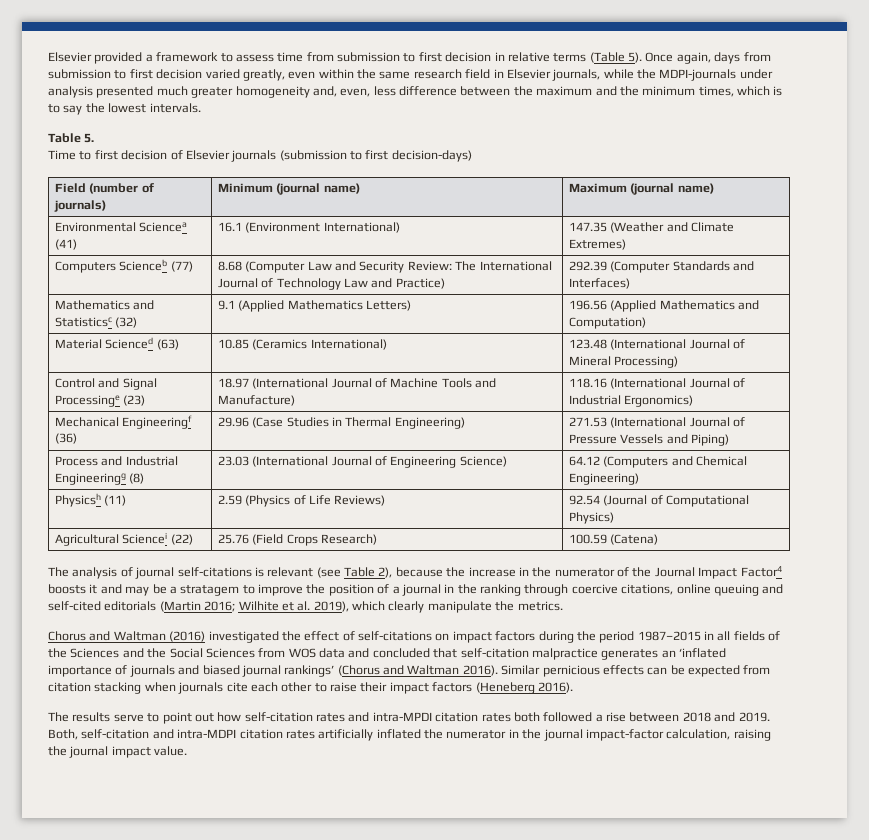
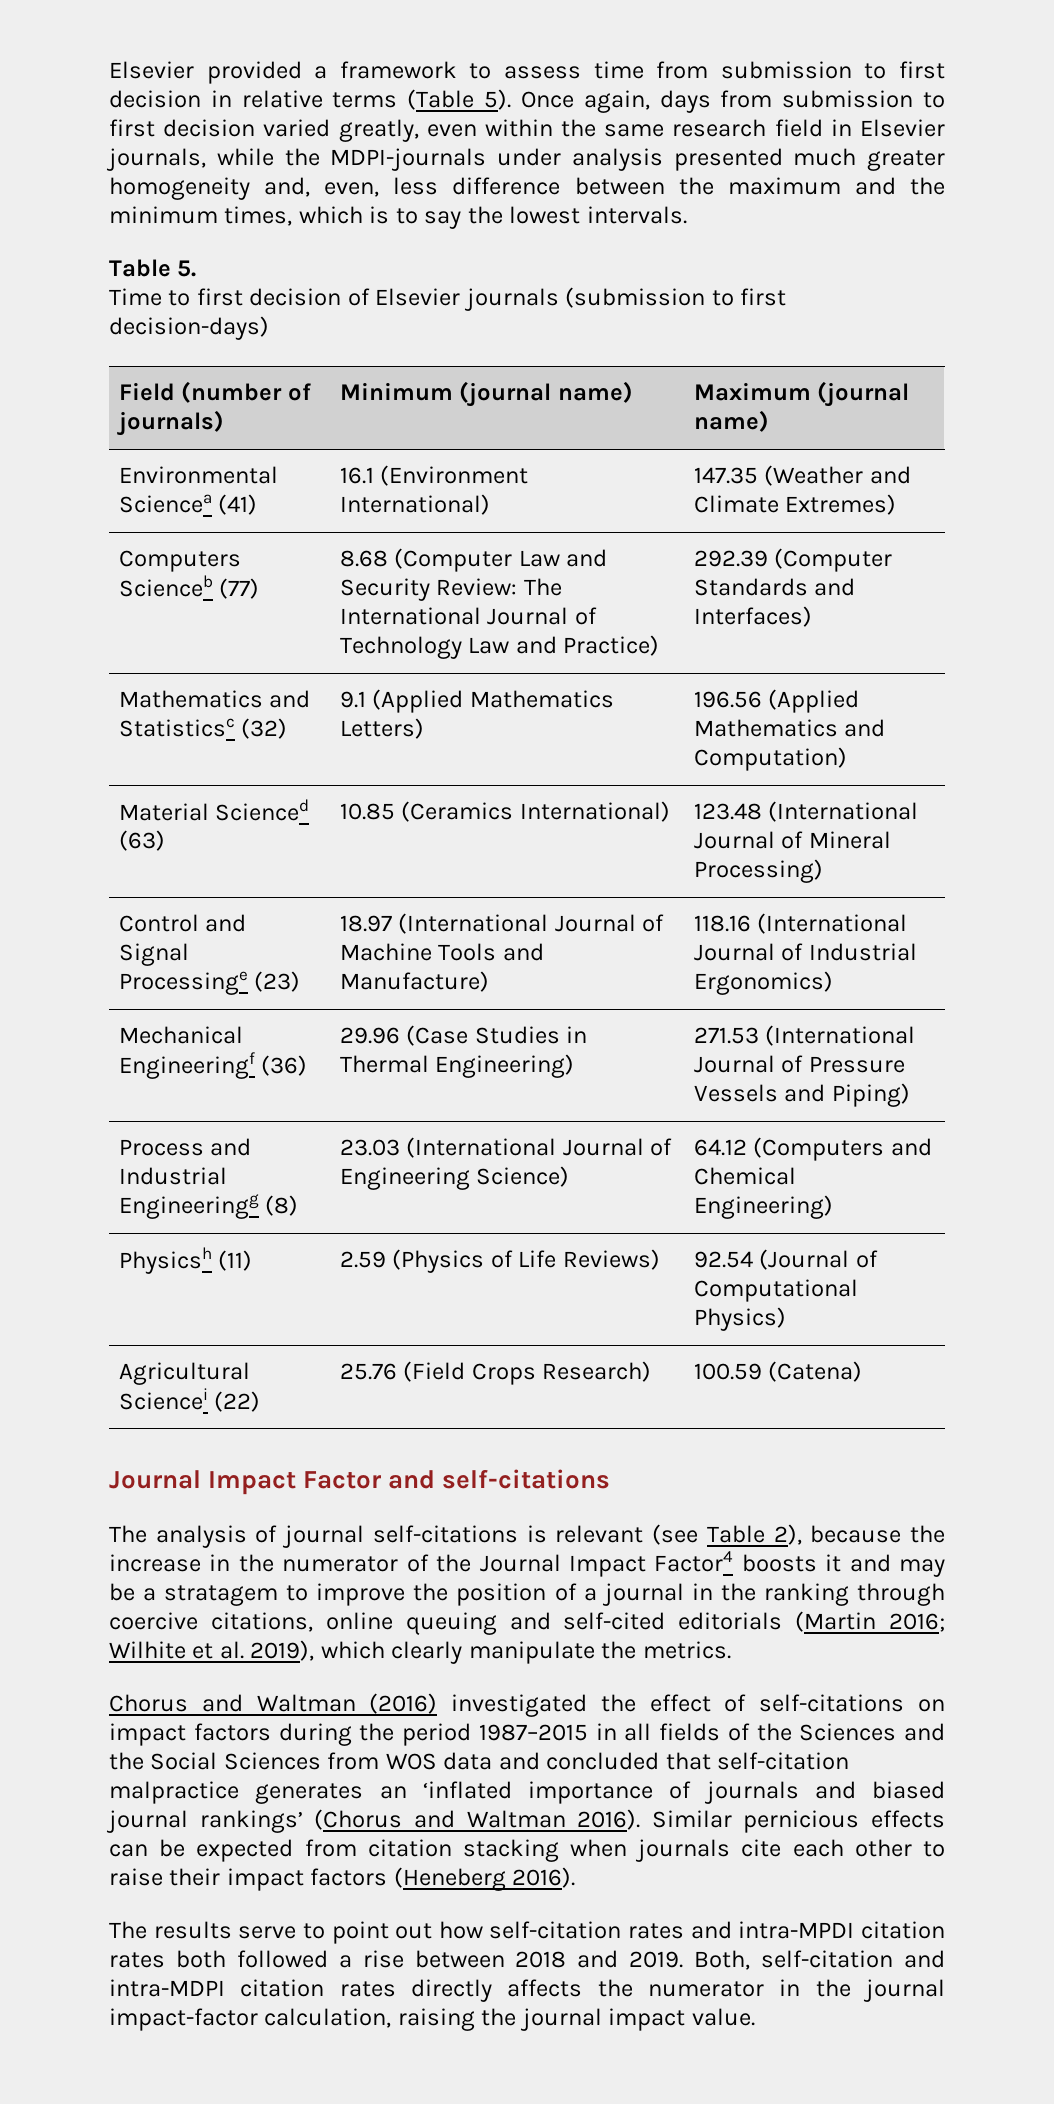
(659, 539) none -> [109,1469,611,1495] // Journal Impact Factor and self-citations
[318,729,421,741] artificially inflated -> [410,1979,583,2002] directly affects

